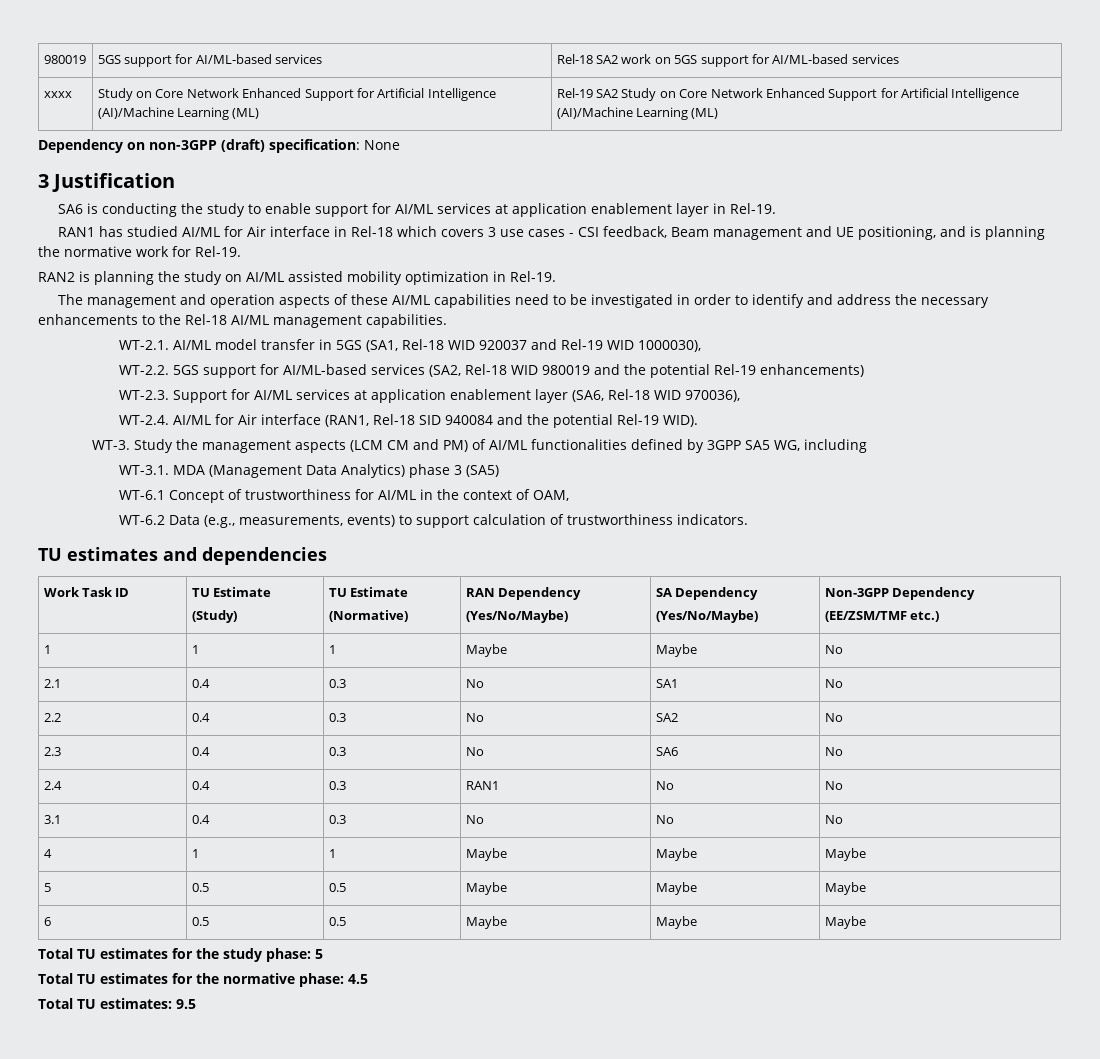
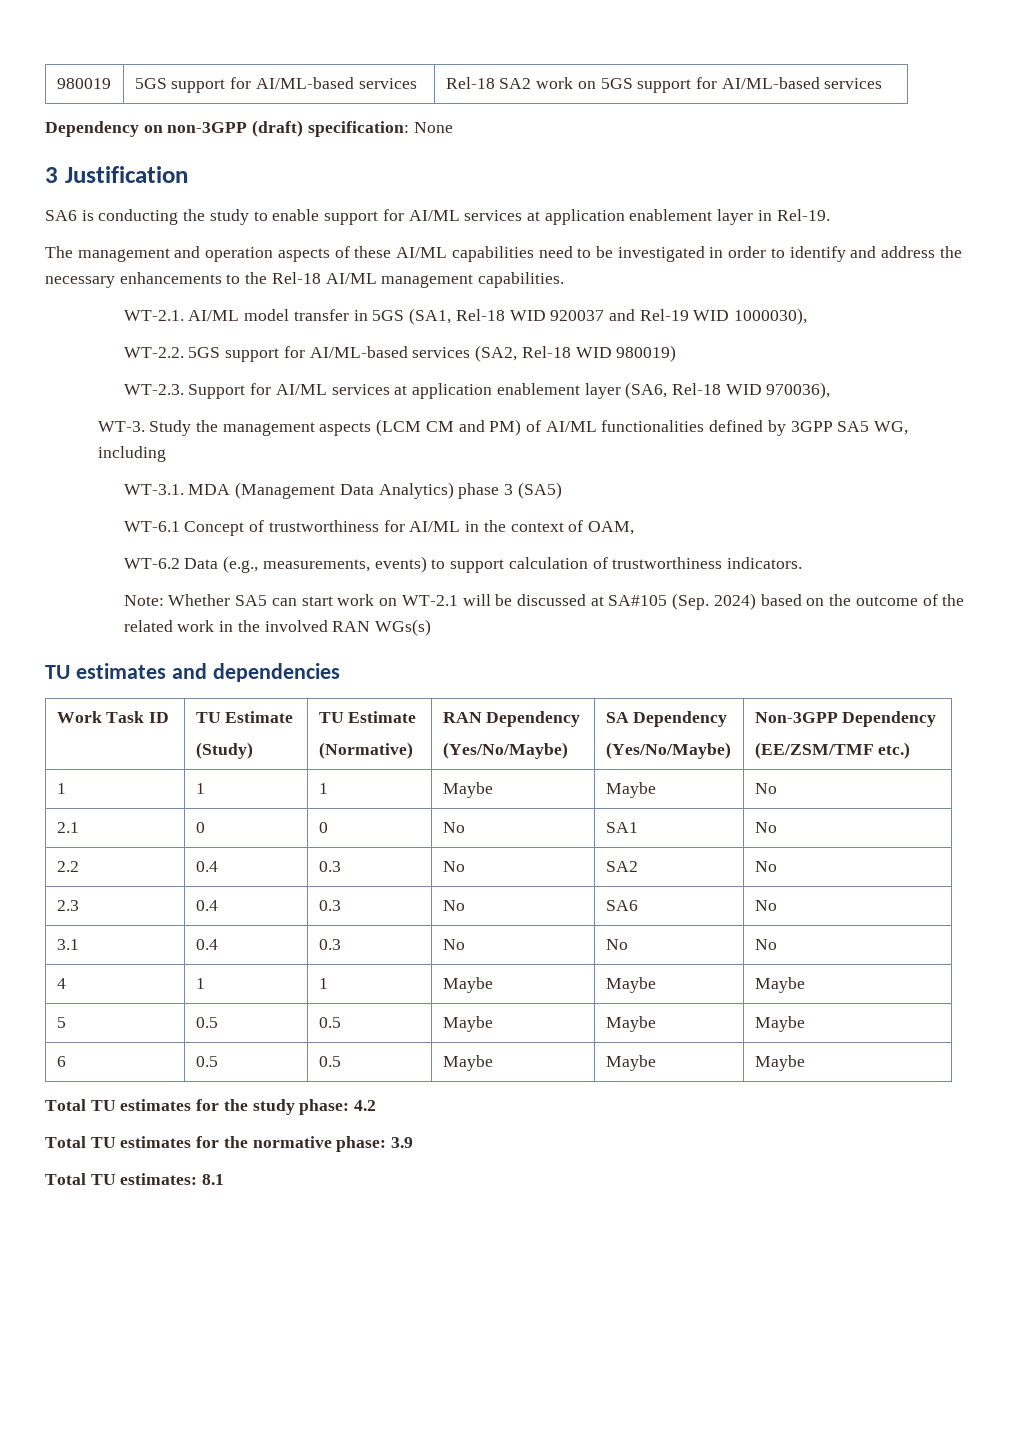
[43,91,72,98] [97,88,496,101] [97,107,260,120] [556,88,1020,101] [556,107,719,120] // xxxx | Study on Core Network Enhanced Support for Artificial Intelligence (AI)/Machine Learning (ML) | Rel-19 SA2 Study on Core Network Enhanced Support for Artificial Intelligence (AI)/Machine Learning (ML) -> (883, 83) none
[57,226,1045,240] [38,246,241,257] [38,271,556,285] // RAN1 has studied AI/ML for Air interface in Rel-18 which covers 3 use cases - CSI feedback, Beam management and UE positioning, and is planning the normative work for Rel-19. // RAN2 is planning the study on AI/ML assisted mobility optimization in Rel-19. -> (830, 215) none
[542,364,865,378] 980019 and the potential Rel-19 enhancements) -> [616,345,677,362] 980019)
[119,414,699,428] // WT-2.4. AI/ML for Air interface (RAN1, Rel-18 SID 940084 and the potential Rel-19 WID). -> (831, 390) none
(749, 519) none -> [123,593,965,610] [123,619,432,636] // Note: Whether SA5 can start work on WT-2.1 will be discussed at SA#105 (Sep. 2024) based on the outcome of the related work in the involved RAN WGs(s)
[191,679,210,688] [328,679,346,688] 0.4 | 0.3 -> [195,822,205,833] [318,822,328,833] 0 | 0
[43,781,62,790] [191,781,210,790] [328,781,346,790] [465,781,499,790] [655,781,674,790] [824,781,843,790] // 2.4 | 0.4 | 0.3 | RAN1 | No | No -> (777, 905) none
[314,949,323,959] 5 -> [354,1100,377,1111] 4.2
[347,974,368,984] 4.5 -> [391,1137,414,1148] 3.9
[175,999,196,1009] 9.5 -> [202,1174,225,1185] 8.1

